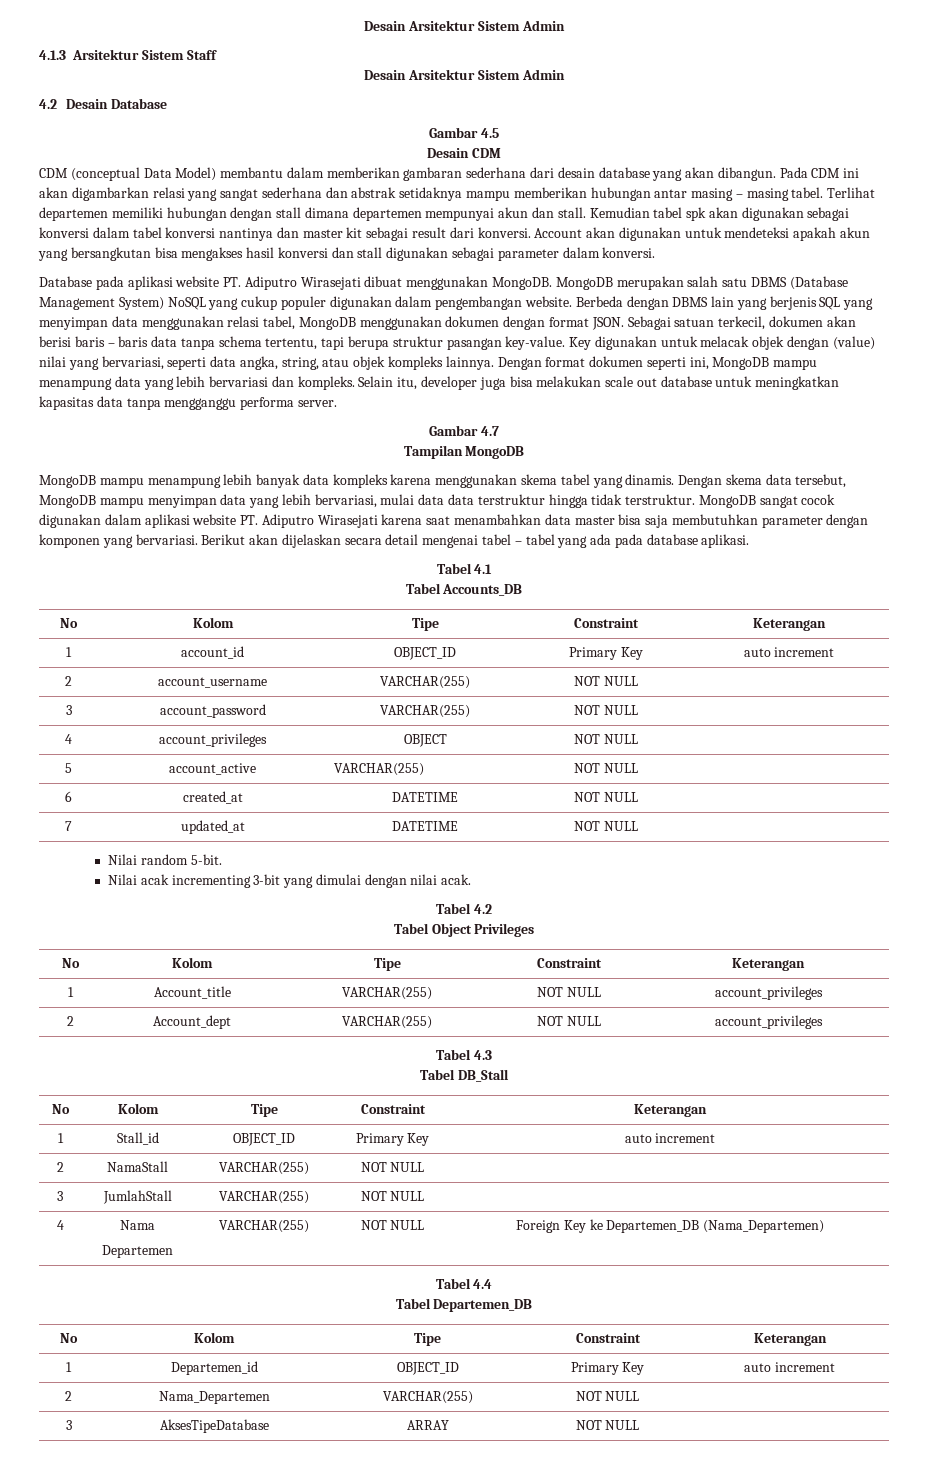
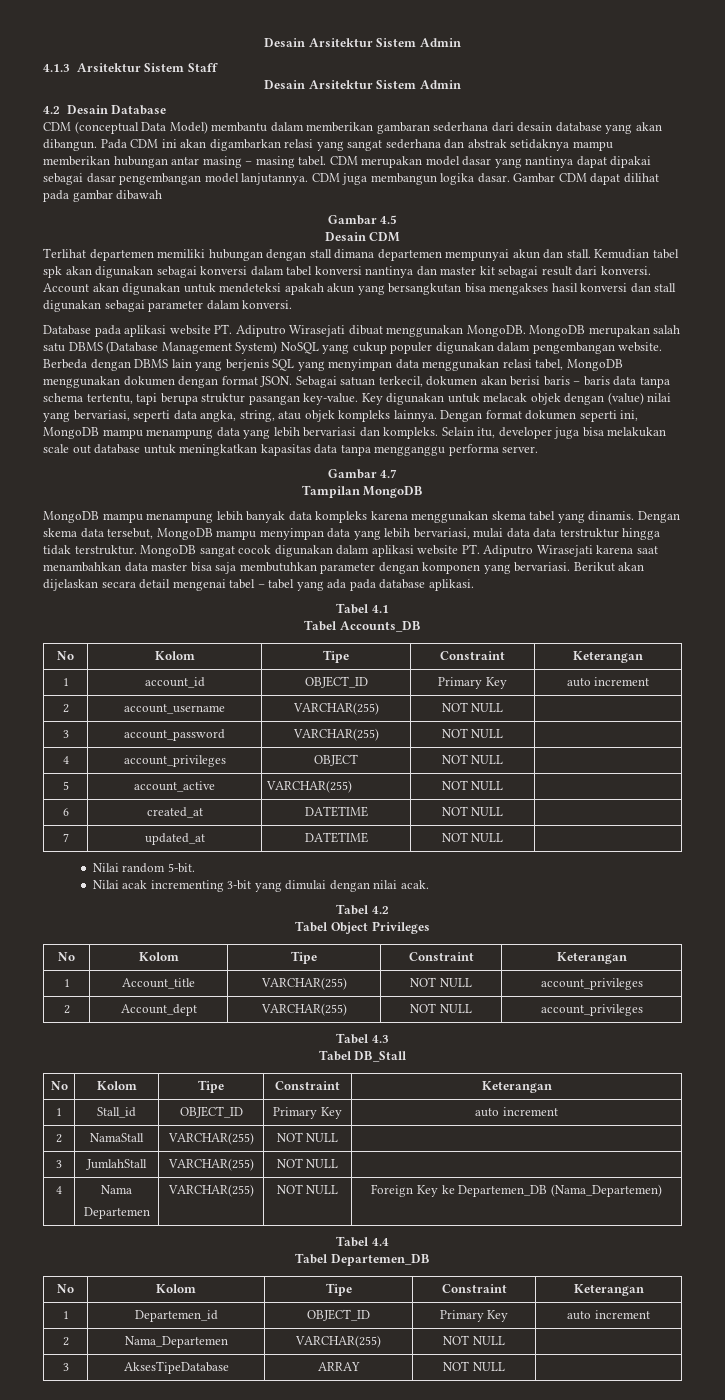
[429,127,499,138] [427,148,501,158] // Gambar 4.5 // Desain CDM -> (167, 110) none
(824, 192) none -> [329,156,652,168] [43,173,659,185] [43,190,163,202] [327,215,398,225] [324,232,401,242] CDM merupakan model dasar yang nantinya dapat dipakai sebagai dasar pengembangan model lanjutannya. CDM juga membangun logika dasar. Gambar CDM dapat dilihat pada gambar dibawah // Gambar 4.5 // Desain CDM //

